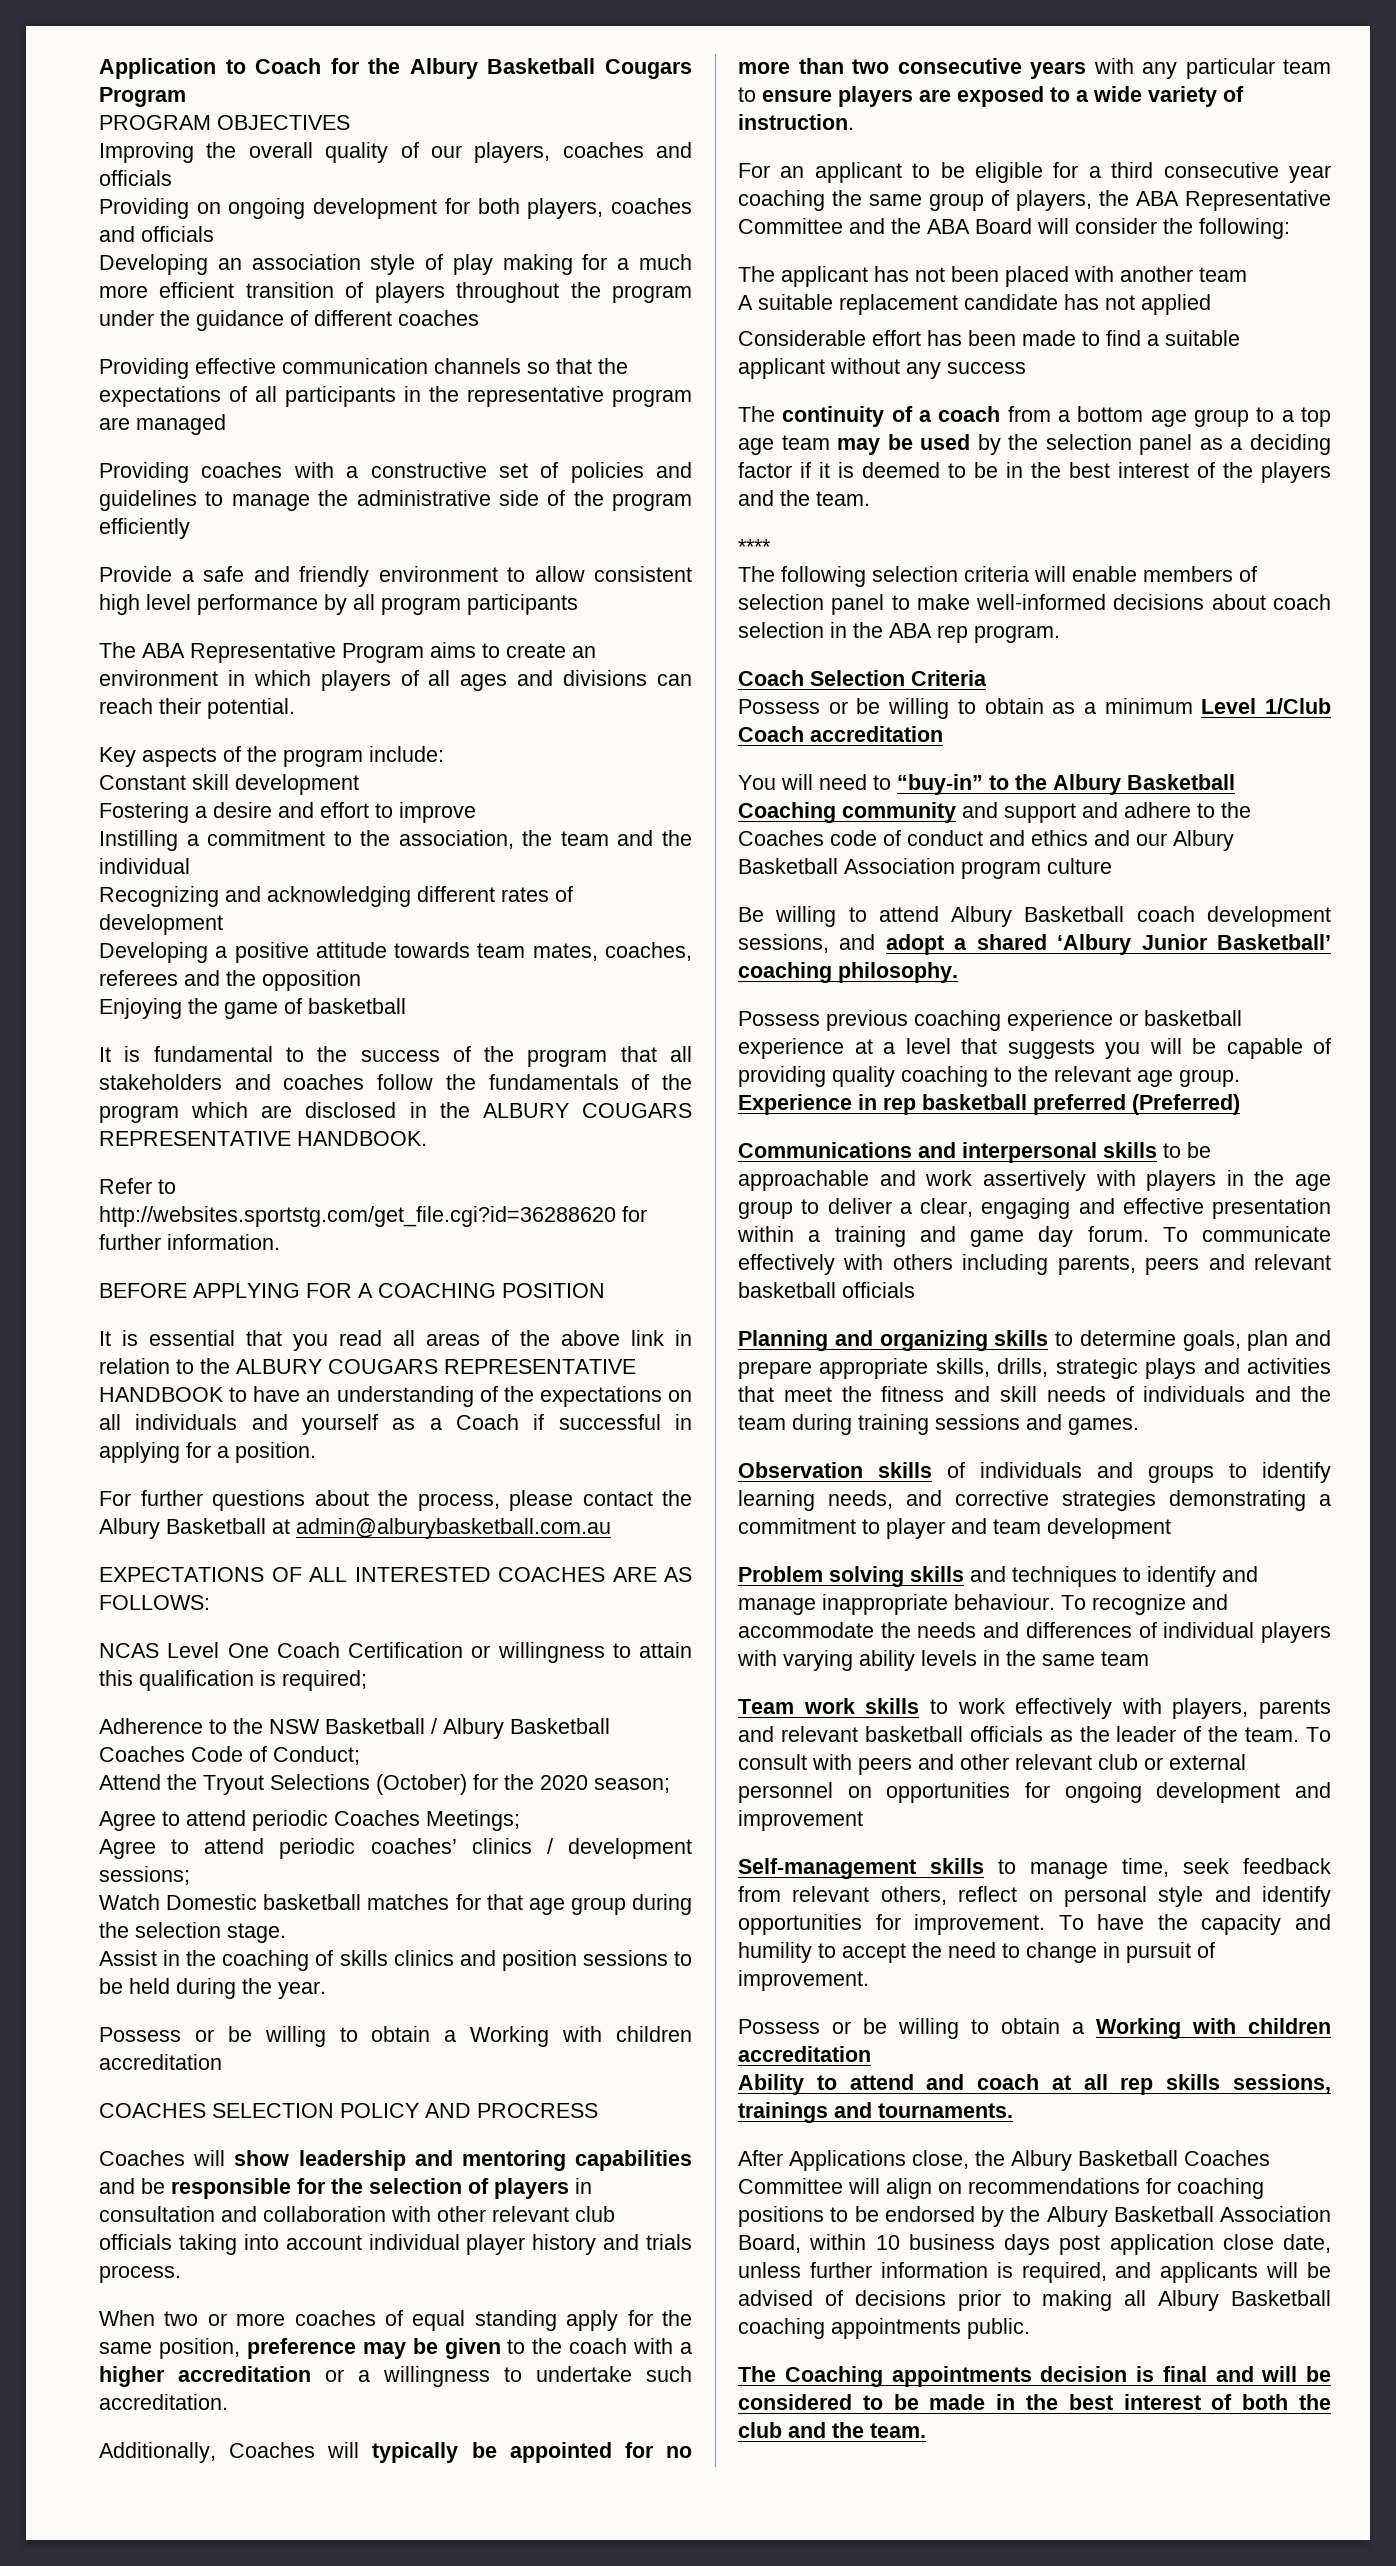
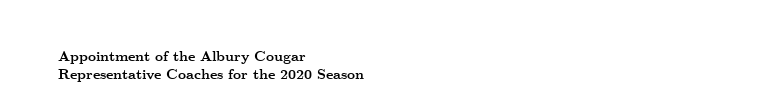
[99,58,692,79] [99,87,186,107] [99,115,350,130] [99,142,692,163] [99,170,172,186] [99,198,692,219] [99,226,214,242] [99,254,692,275] [99,282,692,303] [99,310,479,331] [99,358,628,379] [99,386,692,407] [99,414,226,435] [99,462,692,483] [99,490,692,511] [99,518,190,539] [99,566,692,587] [99,594,578,615] [99,642,596,663] [99,670,693,691] [99,698,295,719] [99,746,444,767] [99,774,359,795] [99,802,476,823] [99,830,692,851] [99,858,190,874] [99,886,573,907] [99,914,223,935] [99,942,692,963] [99,970,361,991] [99,998,406,1019] [99,1046,692,1067] [99,1074,692,1090] [99,1102,693,1123] [99,1131,427,1146] [99,1178,176,1194] [99,1206,647,1227] [99,1234,280,1250] [99,1283,605,1298] [99,1330,692,1351] [99,1358,636,1374] [99,1386,692,1407] [99,1414,692,1435] [99,1442,316,1463] [99,1490,692,1511] [99,1518,611,1539] [99,1567,692,1582] [99,1595,210,1610] [99,1642,692,1663] [99,1670,367,1691] [99,1718,610,1739] [99,1746,360,1765] [99,1774,670,1795] [99,1810,520,1831] [99,1838,693,1859] [99,1866,190,1885] [99,1894,692,1915] [99,1922,286,1943] [99,1950,693,1971] [99,1978,326,1999] [99,2026,693,2047] [99,2054,222,2070] [99,2103,598,2118] [99,2150,692,2171] [99,2178,592,2199] [99,2206,615,2222] [99,2234,692,2255] [99,2265,181,2283] [99,2310,692,2331] [99,2338,692,2359] [99,2366,692,2387] [99,2394,228,2410] [99,2442,692,2463] [738,58,1331,79] [738,86,1244,107] [738,114,854,130] [738,162,1331,183] [738,190,1331,211] [738,218,1290,239] [738,266,1247,287] [738,294,1211,315] [738,330,1240,346] [738,358,1026,379] [738,406,1331,427] [738,434,1331,455] [738,462,1331,483] [738,490,870,506] [738,539,771,554] [738,566,1257,587] [738,594,1331,615] [738,622,1060,643] [738,670,987,686] [738,698,1331,719] [738,726,943,742] [738,774,1235,795] [738,802,1251,823] [738,830,1234,851] [738,858,1112,879] [738,906,1331,927] [738,934,1331,955] [738,962,958,983] [738,1010,1242,1031] [738,1038,1331,1059] [738,1066,1240,1087] [738,1094,1240,1115] [738,1142,1211,1163] [738,1170,1331,1191] [738,1198,1331,1219] [737,1226,1331,1247] [738,1254,1331,1275] [738,1282,915,1298] [738,1330,1331,1351] [738,1358,1331,1379] [738,1386,1331,1402] [738,1414,1139,1435] [738,1462,1331,1483] [738,1490,1331,1511] [738,1518,1171,1539] [738,1566,1258,1587] [738,1594,1228,1615] [738,1622,1331,1643] [737,1650,1149,1671] [738,1698,1331,1719] [738,1726,1331,1742] [738,1754,1246,1775] [738,1782,1331,1803] [738,1810,863,1831] [738,1858,1331,1879] [738,1886,1331,1907] [738,1914,1331,1935] [738,1942,1215,1963] [738,1970,869,1991] [738,2018,1331,2039] [738,2046,871,2062] [738,2074,1331,2095] [738,2102,1013,2123] [738,2150,1270,2171] [738,2178,1264,2199] [738,2206,1331,2227] [738,2234,1331,2255] [738,2262,1331,2283] [738,2290,1331,2311] [738,2318,1030,2339] [738,2366,1331,2387] [738,2394,1331,2410] [738,2422,926,2438] Application to Coach for the Albury Basketball Cougars Program // PROGRAM OBJECTIVES // Improving the overall quality of our players, coaches and officials // Providing on ongoing development for both players, coaches and officials // Developing an association style of play making for a much more efficient transition of players throughout the program under the guidance of different coaches // Providing effective communication channels so that the expectations of all participants in the representative program are managed // Providing coaches with a constructive set of policies and guidelines to manage the administrative side of the program efficiently // Provide a safe and friendly environment to allow consistent high level performance by all program participants // The ABA Representative Program aims to create an environment in which players of all ages and divisions can reach their potential. // Key aspects of the program include: // Constant skill development // Fostering a desire and effort to improve // Instilling a commitment to the association, the team and the individual // Recognizing and acknowledging different rates of development // Developing a positive attitude towards team mates, coaches, referees and the opposition // Enjoying the game of basketball // It is fundamental to the success of the program that all stakeholders and coaches follow the fundamentals of the program which are disclosed in the ALBURY COUGARS REPRESENTATIVE HANDBOOK. // Refer to http://websites.sportstg.com/get_file.cgi?id=36288620 for further information. // BEFORE APPLYING FOR A COACHING POSITION // It is essential that you read all areas of the above link in relation to the ALBURY COUGARS REPRESENTATIVE HANDBOOK to have an understanding of the expectations on all individuals and yourself as a Coach if successful in applying for a position. // For further questions about the process, please contact the Albury Basketball at admin@alburybasketball.com.au // EXPECTATIONS OF ALL INTERESTED COACHES ARE AS FOLLOWS: // NCAS Level One Coach Certification or willingness to attain this qualification is required; // Adherence to the NSW Basketball / Albury Basketball Coaches Code of Conduct; // Attend the Tryout Selections (October) for the 2020 season; // Agree to attend periodic Coaches Meetings; // Agree to attend periodic coaches’ clinics / development sessions; // Watch Domestic basketball matches for that age group during the selection stage. // Assist in the coaching of skills clinics and position sessions to be held during the year. // Possess or be willing to obtain a Working with children accreditation // COACHES SELECTION POLICY AND PROCRESS // Coaches will show leadership and mentoring capabilities and be responsible for the selection of players in consultation and collaboration with other relevant club officials taking into account individual player history and trials process. // When two or more coaches of equal standing apply for the same position, preference may be given to the coach with a higher accreditation or a willingness to undertake such accreditation. // Additionally, Coaches will typically be appointed for no more than two consecutive years with any particular team to ensure players are exposed to a wide variety of instruction. // For an applicant to be eligible for a third consecutive year coaching the same group of players, the ABA Representative Committee and the ABA Board will consider the following: // The applicant has not been placed with another team // A suitable replacement candidate has not applied // Considerable effort has been made to find a suitable applicant without any success // The continuity of a coach from a bottom age group to a top age team may be used by the selection panel as a deciding factor if it is deemed to be in the best interest of the players and the team. // **** // The following selection criteria will enable members of selection panel to make well-informed decisions about coach selection in the ABA rep program. // Coach Selection Criteria // Possess or be willing to obtain as a minimum Level 1/Club Coach accreditation // You will need to “buy-in” to the Albury Basketball Coaching community and support and adhere to the Coaches code of conduct and ethics and our Albury Basketball Association program culture // Be willing to attend Albury Basketball coach development sessions, and adopt a shared ‘Albury Junior Basketball’ coaching philosophy. // Possess previous coaching experience or basketball experience at a level that suggests you will be capable of providing quality coaching to the relevant age group. Experience in rep basketball preferred (Preferred) // Communications and interpersonal skills to be approachable and work assertively with players in the age group to deliver a clear, engaging and effective presentation within a training and game day forum. To communicate effectively with others including parents, peers and relevant basketball officials // Planning and organizing skills to determine goals, plan and prepare appropriate skills, drills, strategic plays and activities that meet the fitness and skill needs of individuals and the team during training sessions and games. // Observation skills of individuals and groups to identify learning needs, and corrective strategies demonstrating a commitment to player and team development // Problem solving skills and techniques to identify and manage inappropriate behaviour. To recognize and accommodate the needs and differences of individual players with varying ability levels in the same team // Team work skills to work effectively with players, parents and relevant basketball officials as the leader of the team. To consult with peers and other relevant club or external personnel on opportunities for ongoing development and improvement // Self-management skills to manage time, seek feedback from relevant others, reflect on personal style and identify opportunities for improvement. To have the capacity and humility to accept the need to change in pursuit of improvement. // Possess or be willing to obtain a Working with children accreditation // Ability to attend and coach at all rep skills sessions, trainings and tournaments. // After Applications close, the Albury Basketball Coaches Committee will align on recommendations for coaching positions to be endorsed by the Albury Basketball Association Board, within 10 business days post application close date, unless further information is required, and applicants will be advised of decisions prior to making all Albury Basketball coaching appointments public. // The Coaching appointments decision is final and will be considered to be made in the best interest of both the club and the team. -> [58,51,306,64] [58,69,364,82] Appointment of the Albury Cougar // Representative Coaches for the 2020 Season

